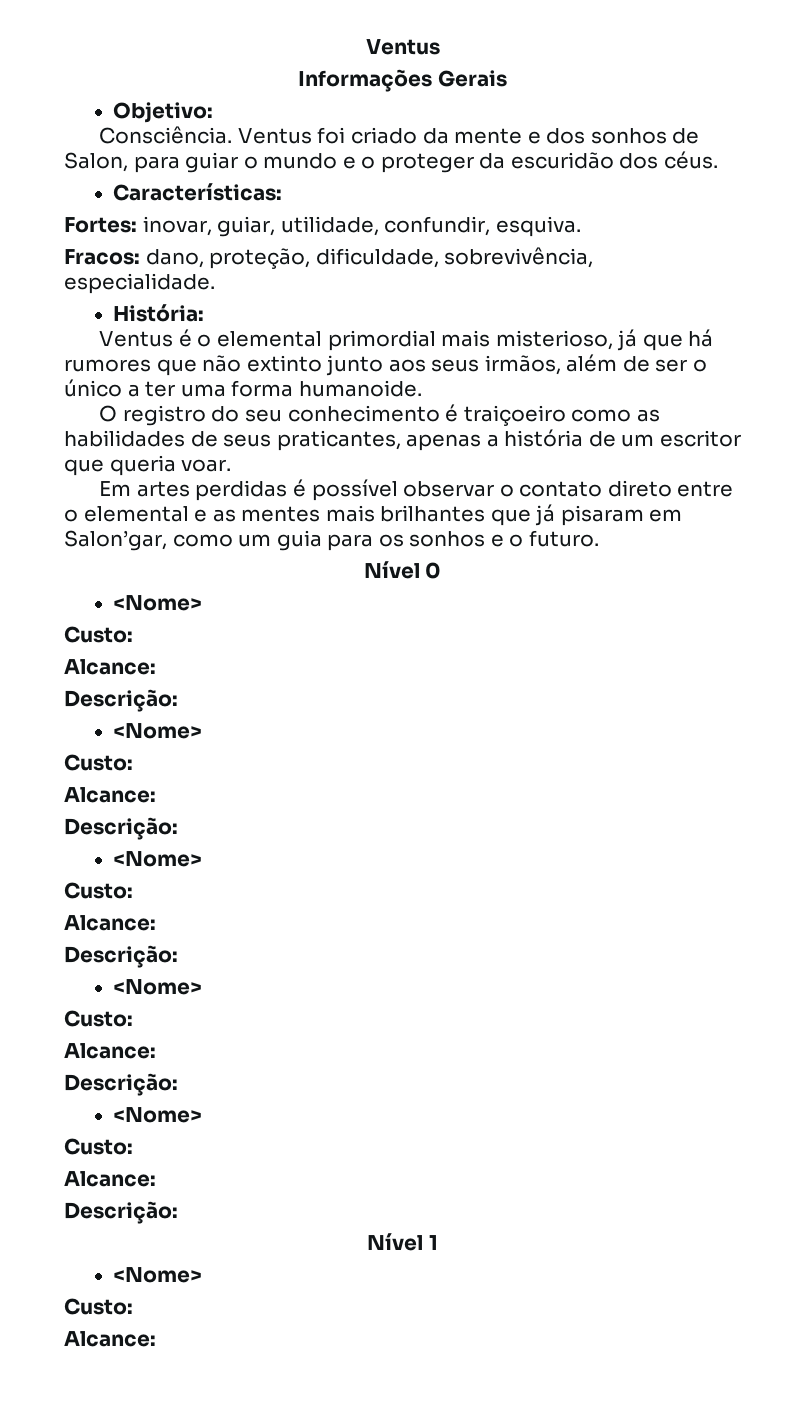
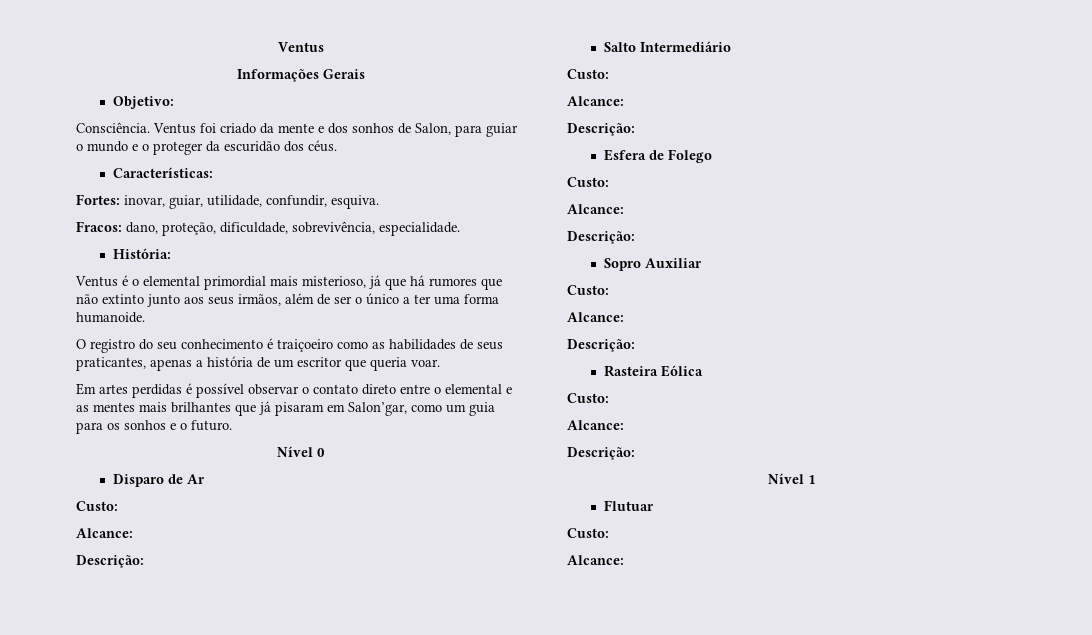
[113,595,203,611] [64,626,133,643] [64,659,156,675] [64,689,178,712] [113,723,203,739] [64,754,133,771] [64,787,156,803] [64,817,178,840] [113,851,203,867] [64,882,133,899] [64,915,156,931] [64,945,178,968] [113,979,203,995] [64,1010,133,1027] [64,1043,156,1059] [64,1073,178,1096] [113,1107,203,1123] <Nome> // Custo: // Alcance: // Descrição: // <Nome> // Custo: // Alcance: // Descrição: // <Nome> // Custo: // Alcance: // Descrição: // <Nome> // Custo: // Alcance: // Descrição: // <Nome> -> [112,474,205,487] [76,501,118,511] [76,528,133,538] [76,555,144,568] [603,41,731,52] [567,69,609,79] [567,96,624,106] [567,123,635,136] [603,149,712,163] [567,177,609,187] [567,204,624,214] [567,231,635,244] [603,258,702,271] [567,285,609,295] [567,312,624,322] [567,339,635,352] [603,365,703,377] Disparo de Ar // Custo: // Alcance: // Descrição: // Salto Intermediário // Custo: // Alcance: // Descrição: // Esfera de Folego // Custo: // Alcance: // Descrição: // Sopro Auxiliar // Custo: // Alcance: // Descrição: // Rasteira Eólica
[113,1267,203,1283] <Nome> -> [603,500,654,511] Flutuar

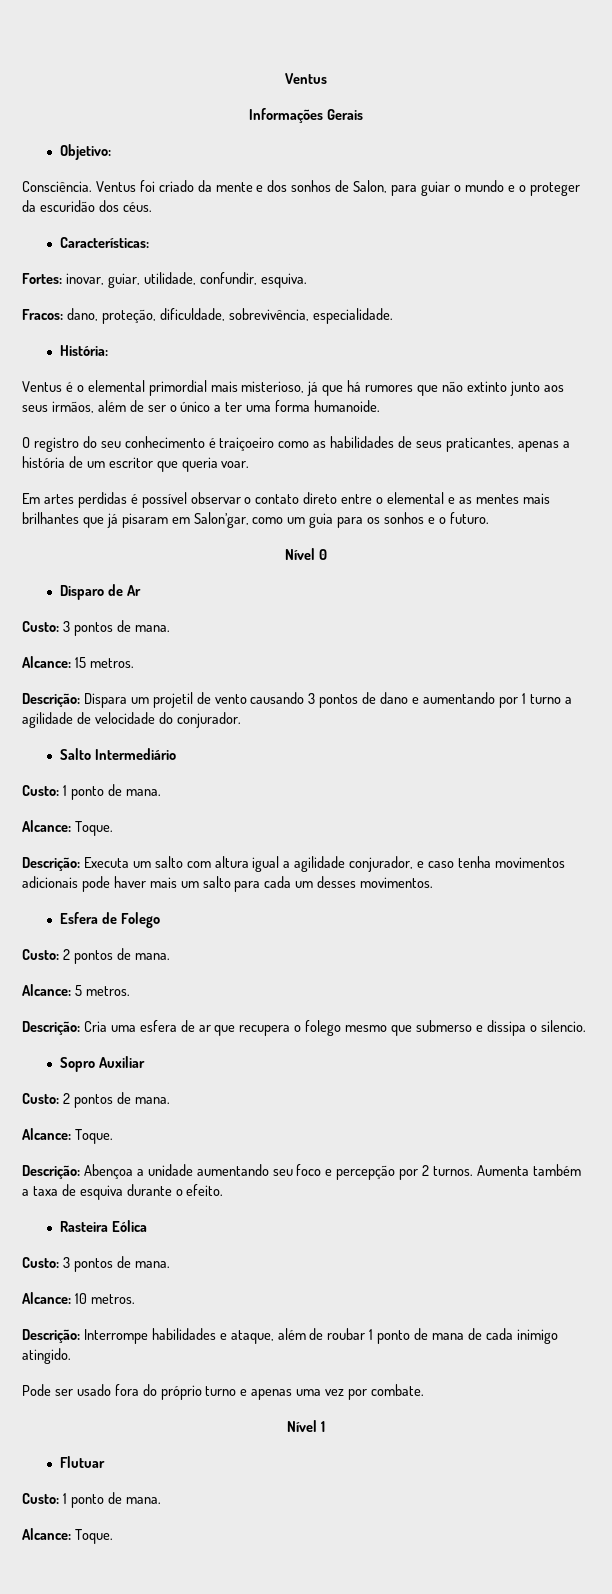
[76,528,133,538] [76,555,144,568] // Alcance: // Descrição: -> [62,620,170,636] [22,656,134,668] [22,692,572,708] [22,712,241,728] 3 pontos de mana. // Alcance: 15 metros. // Descrição: Dispara um projetil de vento causando 3 pontos de dano e aumentando por 1 turno a agilidade de velocidade do conjurador.
[567,96,624,106] [567,123,635,136] // Alcance: // Descrição: -> [62,784,161,800] [22,820,113,836] [22,856,565,872] [22,876,434,892] 1 ponto de mana. // Alcance: Toque. // Descrição: Executa um salto com altura igual a agilidade conjurador, e caso tenha movimentos adicionais pode haver mais um salto para cada um desses movimentos.
[567,204,624,214] [567,231,635,244] // Alcance: // Descrição: -> [62,948,170,964] [22,984,130,996] [22,1020,586,1036] 2 pontos de mana. // Alcance: 5 metros. // Descrição: Cria uma esfera de ar que recupera o folego mesmo que submerso e dissipa o silencio.
[567,312,624,322] [567,339,635,352] // Alcance: // Descrição: -> [62,1092,170,1108] [22,1128,113,1144] [22,1164,581,1180] [22,1184,224,1200] 2 pontos de mana. // Alcance: Toque. // Descrição: Abençoa a unidade aumentando seu foco e percepção por 2 turnos. Aumenta também a taxa de esquiva durante o efeito.
[567,420,624,430] [567,447,635,460] // Alcance: // Descrição: -> [62,1256,170,1272] [22,1292,135,1304] [22,1328,558,1344] [22,1348,71,1364] [22,1384,424,1400] 3 pontos de mana. // Alcance: 10 metros. // Descrição: Interrompe habilidades e ataque, além de roubar 1 ponto de mana de cada inimigo atingido. // Pode ser usado fora do próprio turno e apenas uma vez por combate.
[567,555,624,565] // Alcance: -> [62,1492,161,1508] [22,1528,113,1544] 1 ponto de mana. // Alcance: Toque.

